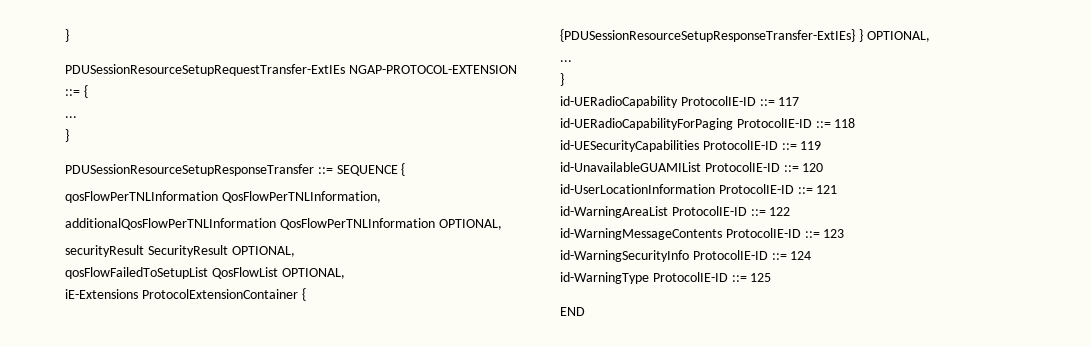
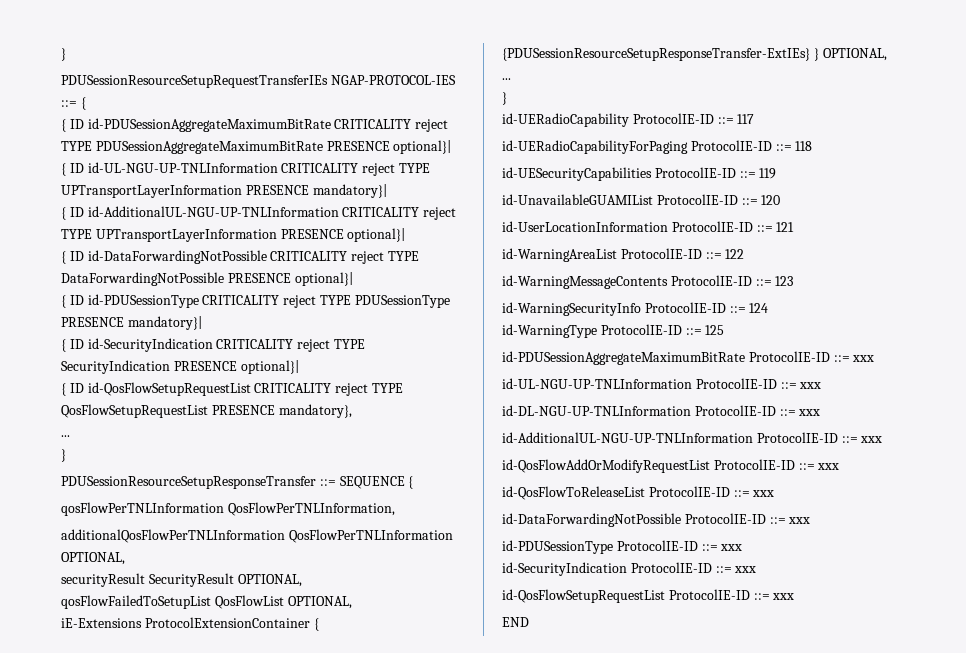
[65,29,69,42] [65,64,517,76] } // PDUSessionResourceSetupRequestTransfer-ExtIEs NGAP-PROTOCOL-EXTENSION -> [61,48,66,61] [61,75,456,88] } // PDUSessionResourceSetupRequestTransferIEs NGAP-PROTOCOL-IES
(88, 91) none -> [61,118,449,132] [61,140,452,154] [61,162,430,176] [61,184,387,198] [61,206,457,220] [61,228,406,242] [61,250,419,264] [61,272,353,286] [61,294,450,308] [61,316,202,330] [61,338,365,352] [61,360,299,374] [61,382,403,396] [61,404,352,418] // { ID id-PDUSessionAggregateMaximumBitRate CRITICALITY reject TYPE PDUSessionAggregateMaximumBitRate PRESENCE optional}| // { ID id-UL-NGU-UP-TNLInformation CRITICALITY reject TYPE UPTransportLayerInformation PRESENCE mandatory}| // { ID id-AdditionalUL-NGU-UP-TNLInformation CRITICALITY reject TYPE UPTransportLayerInformation PRESENCE optional}| // { ID id-DataForwardingNotPossible CRITICALITY reject TYPE DataForwardingNotPossible PRESENCE optional}| // { ID id-PDUSessionType CRITICALITY reject TYPE PDUSessionType PRESENCE mandatory}| // { ID id-SecurityIndication CRITICALITY reject TYPE SecurityIndication PRESENCE optional}| // { ID id-QosFlowSetupRequestList CRITICALITY reject TYPE QosFlowSetupRequestList PRESENCE mandatory},
(772, 277) none -> [502,351,875,365] [502,378,822,389] [502,405,821,416] [502,432,883,443] [502,459,840,473] [502,486,775,500] [502,513,811,527] [502,540,743,554] [502,562,757,576] [502,589,795,603] // id-PDUSessionAggregateMaximumBitRate ProtocolIE-ID ::= xxx // id-UL-NGU-UP-TNLInformation ProtocolIE-ID ::= xxx // id-DL-NGU-UP-TNLInformation ProtocolIE-ID ::= xxx // id-AdditionalUL-NGU-UP-TNLInformation ProtocolIE-ID ::= xxx // id-QosFlowAddOrModifyRequestList ProtocolIE-ID ::= xxx // id-QosFlowToReleaseList ProtocolIE-ID ::= xxx // id-DataForwardingNotPossible ProtocolIE-ID ::= xxx // id-PDUSessionType ProtocolIE-ID ::= xxx // id-SecurityIndication ProtocolIE-ID ::= xxx // id-QosFlowSetupRequestList ProtocolIE-ID ::= xxx

